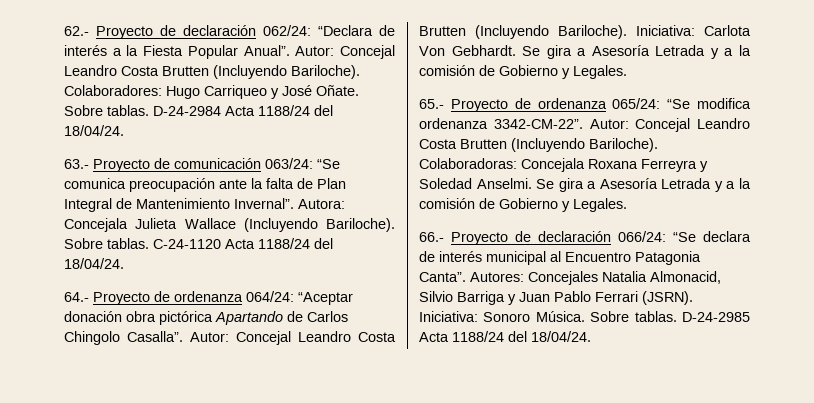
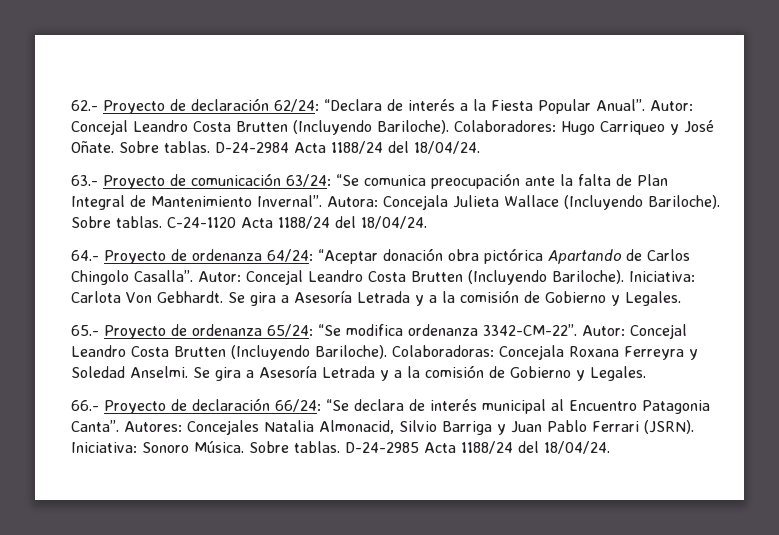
[263,25,311,36] 062/24: -> [274,99,319,112] 62/24:
[265,158,313,169] 063/24: -> [286,174,331,187] 63/24:
[246,291,294,302] 064/24: -> [267,249,313,262] 64/24:
[612,98,661,109] 065/24: -> [267,324,313,337] 65/24:
[618,231,666,242] 066/24: -> [275,399,321,412] 66/24:

